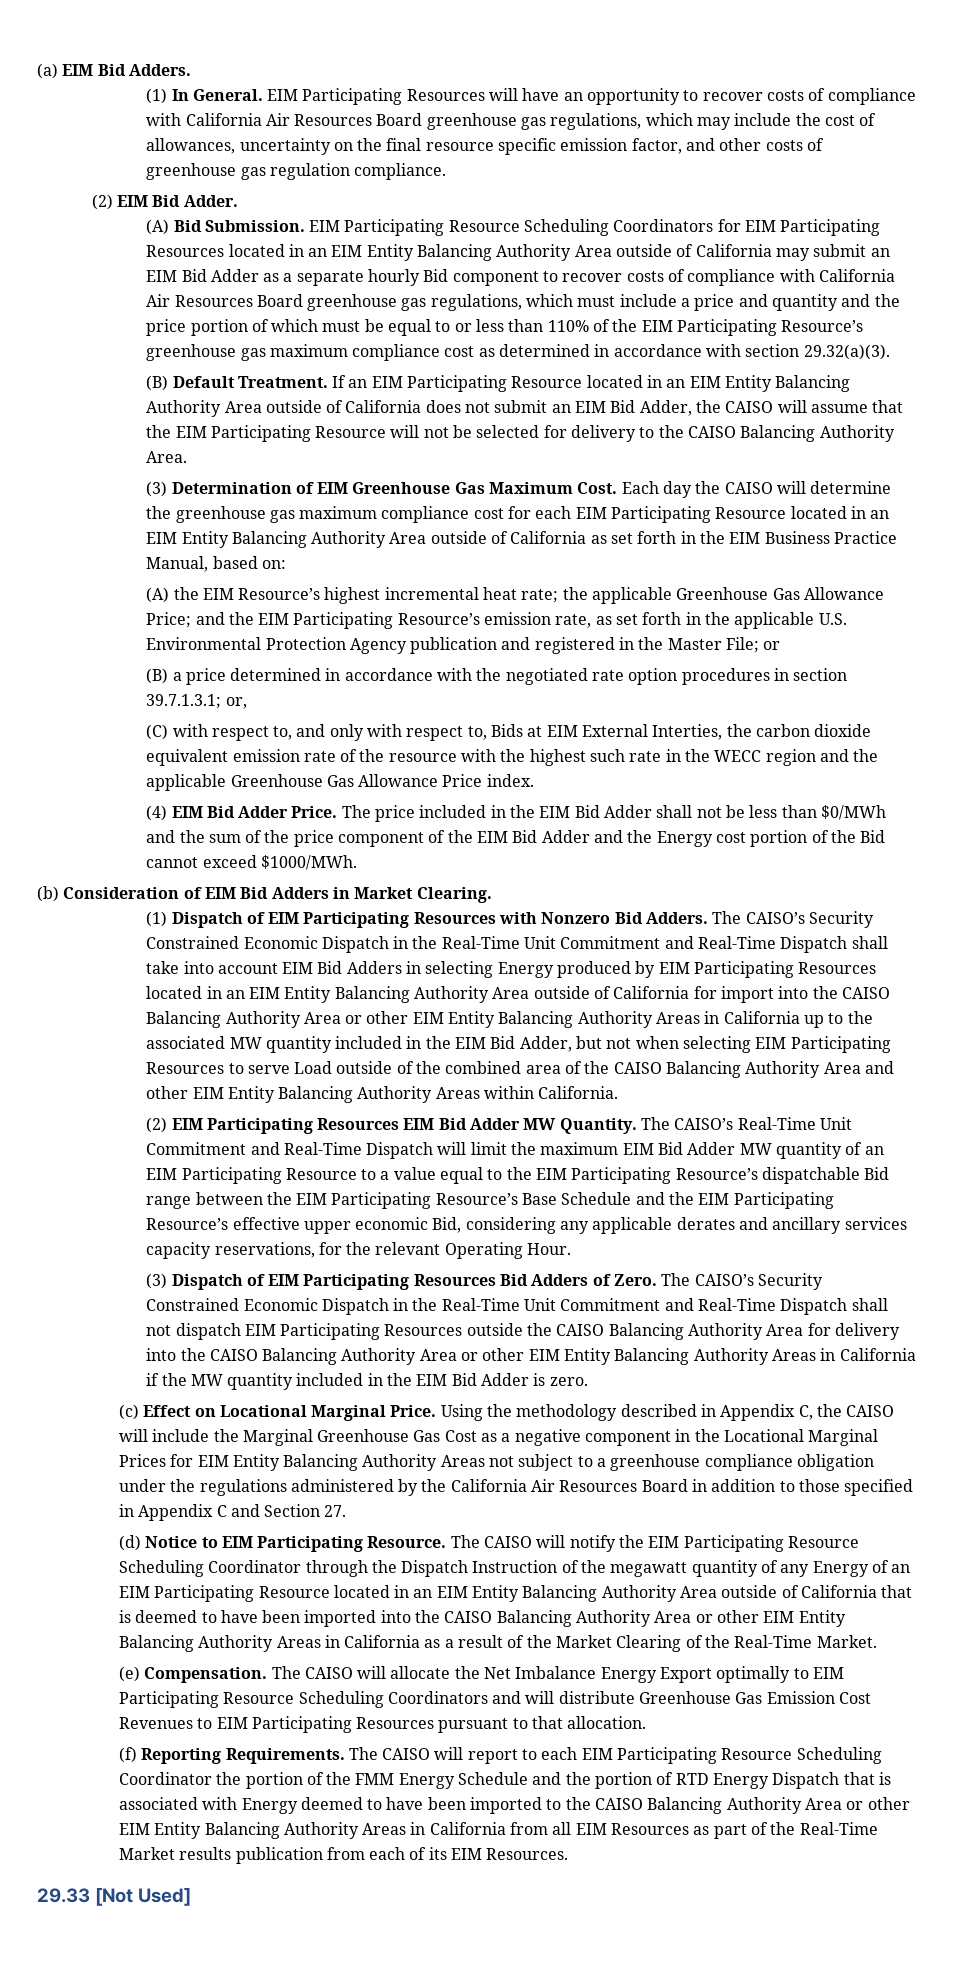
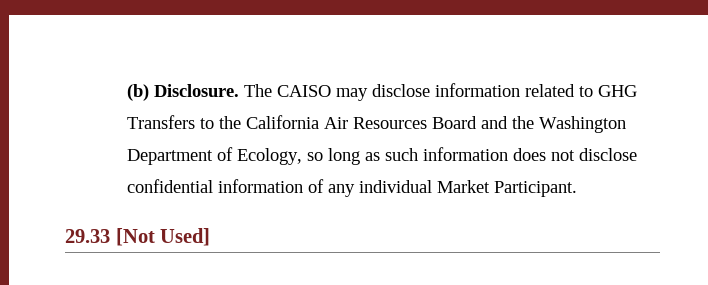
[37,63,191,79] [146,88,916,105] [146,113,877,130] [146,138,825,155] [146,163,447,180] [91,194,238,210] [146,219,881,236] [146,244,890,261] [146,269,895,286] [146,294,900,311] [146,319,864,336] [146,344,890,361] [146,375,851,392] [146,400,904,417] [146,425,895,442] [146,451,188,463] [146,481,892,498] [146,506,890,523] [146,531,897,548] [146,556,286,572] [146,587,885,604] [146,612,847,629] [146,637,781,654] [146,668,848,685] [146,694,247,709] [146,724,872,741] [146,749,879,766] [146,774,534,791] [146,805,886,822] [146,830,886,847] [146,855,357,870] [37,886,492,903] [146,911,875,928] [146,936,888,953] [146,961,877,978] [146,986,890,1003] [146,1011,873,1028] [146,1036,891,1053] [146,1061,894,1078] [146,1086,619,1103] [146,1117,853,1134] [146,1142,884,1159] [146,1167,890,1184] [146,1192,834,1209] [146,1217,907,1234] [146,1242,572,1259] [146,1273,824,1290] [146,1298,888,1315] [146,1323,901,1340] [146,1348,916,1365] [146,1373,588,1390] [118,1404,895,1421] [118,1429,879,1446] [118,1454,875,1471] [118,1479,419,1496] (a) EIM Bid Adders. // (1) In General. EIM Participating Resources will have an opportunity to recover costs of compliance with California Air Resources Board greenhouse gas regulations, which may include the cost of allowances, uncertainty on the final resource specific emission factor, and other costs of greenhouse gas regulation compliance. // (2) EIM Bid Adder. // (A) Bid Submission. EIM Participating Resource Scheduling Coordinators for EIM Participating Resources located in an EIM Entity Balancing Authority Area outside of California may submit an EIM Bid Adder as a separate hourly Bid component to recover costs of compliance with California Air Resources Board greenhouse gas regulations, which must include a price and quantity and the price portion of which must be equal to or less than 110% of the EIM Participating Resource’s greenhouse gas maximum compliance cost as determined in accordance with section 29.32(a)(3). // (B) Default Treatment. If an EIM Participating Resource located in an EIM Entity Balancing Authority Area outside of California does not submit an EIM Bid Adder, the CAISO will assume that the EIM Participating Resource will not be selected for delivery to the CAISO Balancing Authority Area. // (3) Determination of EIM Greenhouse Gas Maximum Cost. Each day the CAISO will determine the greenhouse gas maximum compliance cost for each EIM Participating Resource located in an EIM Entity Balancing Authority Area outside of California as set forth in the EIM Business Practice Manual, based on: // (A) the EIM Resource’s highest incremental heat rate; the applicable Greenhouse Gas Allowance Price; and the EIM Participating Resource’s emission rate, as set forth in the applicable U.S. Environmental Protection Agency publication and registered in the Master File; or // (B) a price determined in accordance with the negotiated rate option procedures in section 39.7.1.3.1; or, // (C) with respect to, and only with respect to, Bids at EIM External Interties, the carbon dioxide equivalent emission rate of the resource with the highest such rate in the WECC region and the applicable Greenhouse Gas Allowance Price index. // (4) EIM Bid Adder Price. The price included in the EIM Bid Adder shall not be less than $0/MWh and the sum of the price component of the EIM Bid Adder and the Energy cost portion of the Bid cannot exceed $1000/MWh. // (b) Consideration of EIM Bid Adders in Market Clearing. // (1) Dispatch of EIM Participating Resources with Nonzero Bid Adders. The CAISO’s Security Constrained Economic Dispatch in the Real-Time Unit Commitment and Real-Time Dispatch shall take into account EIM Bid Adders in selecting Energy produced by EIM Participating Resources located in an EIM Entity Balancing Authority Area outside of California for import into the CAISO Balancing Authority Area or other EIM Entity Balancing Authority Areas in California up to the associated MW quantity included in the EIM Bid Adder, but not when selecting EIM Participating Resources to serve Load outside of the combined area of the CAISO Balancing Authority Area and other EIM Entity Balancing Authority Areas within California. // (2) EIM Participating Resources EIM Bid Adder MW Quantity. The CAISO’s Real-Time Unit Commitment and Real-Time Dispatch will limit the maximum EIM Bid Adder MW quantity of an EIM Participating Resource to a value equal to the EIM Participating Resource’s dispatchable Bid range between the EIM Participating Resource’s Base Schedule and the EIM Participating Resource’s effective upper economic Bid, considering any applicable derates and ancillary services capacity reservations, for the relevant Operating Hour. // (3) Dispatch of EIM Participating Resources Bid Adders of Zero. The CAISO’s Security Constrained Economic Dispatch in the Real-Time Unit Commitment and Real-Time Dispatch shall not dispatch EIM Participating Resources outside the CAISO Balancing Authority Area for delivery into the CAISO Balancing Authority Area or other EIM Entity Balancing Authority Areas in California if the MW quantity included in the EIM Bid Adder is zero. // (c) Effect on Locational Marginal Price. Using the methodology described in Appendix C, the CAISO will include the Marginal Greenhouse Gas Cost as a negative component in the Locational Marginal Prices for EIM Entity Balancing Authority Areas not subject to a greenhouse compliance obligation under the regulations administered by -> [126,83,637,101] [126,115,214,129] (b) Disclosure. The CAISO may disclose information related to GHG Transfers to
[692,1479,914,1496] [118,1504,347,1521] [118,1535,860,1552] [118,1560,911,1577] [118,1585,913,1602] [118,1610,846,1627] [118,1635,877,1652] [118,1666,845,1683] [118,1691,872,1708] [118,1716,647,1733] [118,1747,882,1764] [118,1772,892,1789] [118,1797,910,1814] [118,1822,878,1839] [118,1847,569,1864] in addition to those specified in Appendix C and Section 27. // (d) Notice to EIM Participating Resource. The CAISO will notify the EIM Participating Resource Scheduling Coordinator through the Dispatch Instruction of the megawatt quantity of any Energy of an EIM Participating Resource located in an EIM Entity Balancing Authority Area outside of California that is deemed to have been imported into the CAISO Balancing Authority Area or other EIM Entity Balancing Authority Areas in California as a result of the Market Clearing of the Real-Time Market. // (e) Compensation. The CAISO will allocate the Net Imbalance Energy Export optimally to EIM Participating Resource Scheduling Coordinators and will distribute Greenhouse Gas Emission Cost Revenues to EIM Participating Resources pursuant to that allocation. // (f) Reporting Requirements. The CAISO will report to each EIM Participating Resource Scheduling Coordinator the portion of the FMM Energy Schedule and the portion of RTD Energy Dispatch that is associated with Energy deemed to have been imported to the CAISO Balancing Authority Area or other EIM Entity Balancing Authority Areas in California from all EIM Resources as part of the Real-Time Market results publication from each of its EIM Resources. -> [480,116,626,133] [126,147,637,165] [126,179,577,197] and the Washington Department of Ecology, so long as such information does not disclose confidential information of any individual Market Participant.

